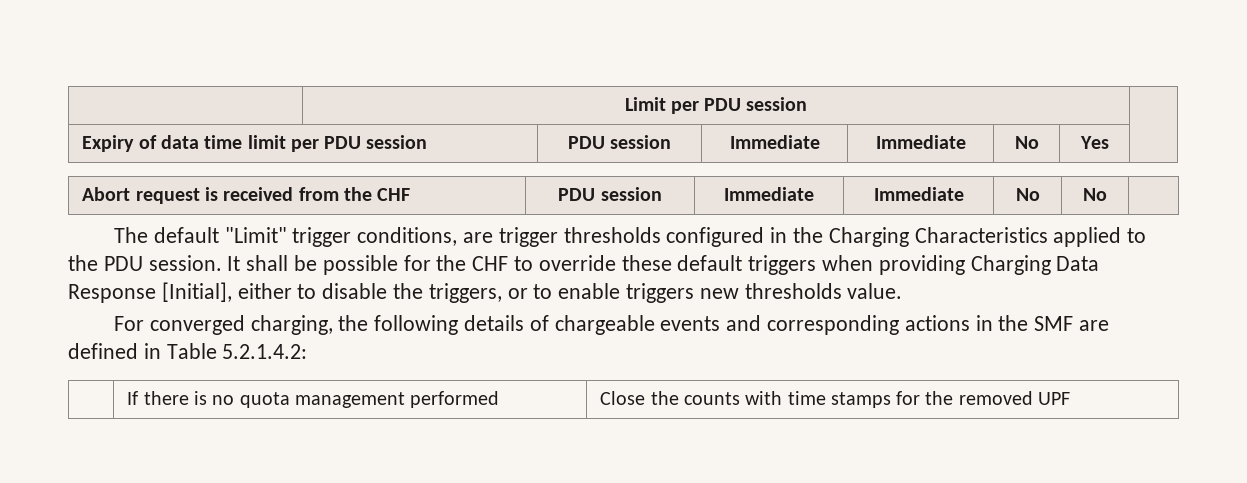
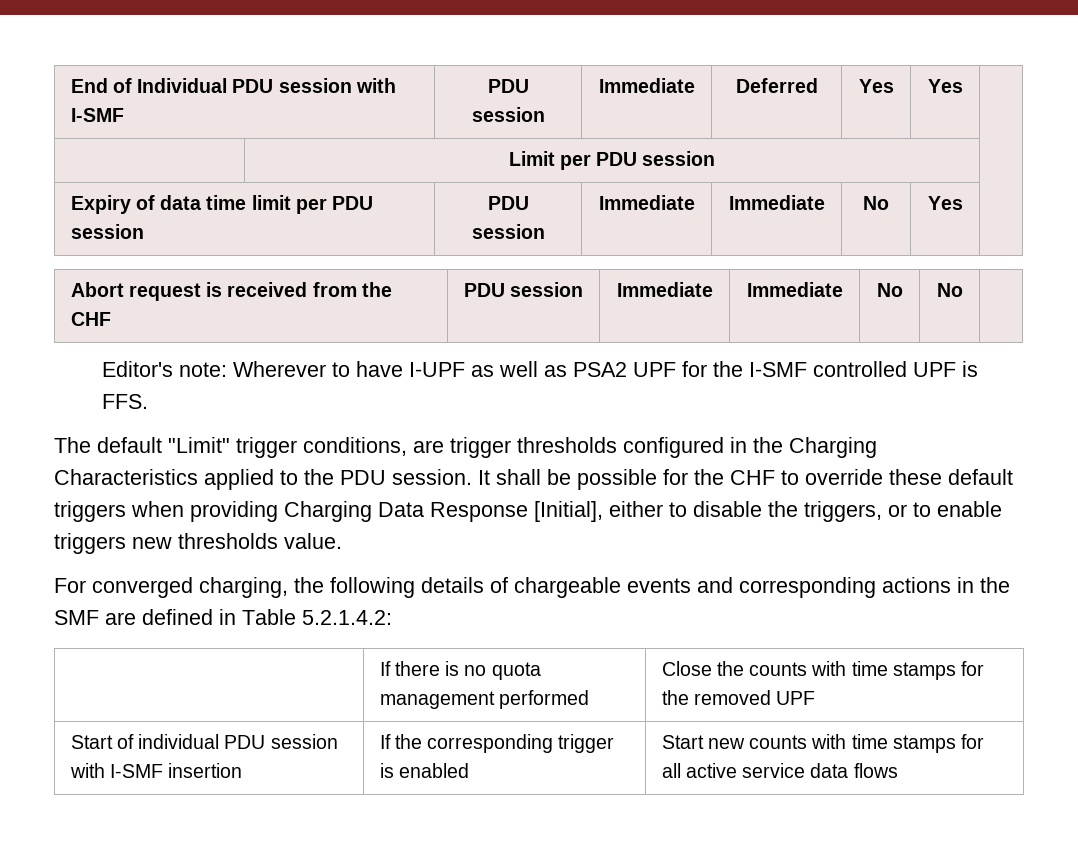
(624, 104) none -> [70,78,396,93] [70,108,124,122] [487,79,529,93] [471,107,545,122] [598,78,695,93] [735,78,818,93] [858,79,894,93] [927,79,963,93] End of Individual PDU session with I-SMF | PDU session | Immediate | Deferred | Yes | Yes | //
(1107, 194) none -> [102,361,979,377] [102,394,149,409] // Editor's note: Wherever to have I-UPF as well as PSA2 UPF for the I-SMF controlled UPF is FFS.
(1070, 398) none -> [70,734,338,749] [69,763,243,778] [379,734,615,753] [379,763,469,778] [661,734,985,753] [661,763,898,778] // Start of individual PDU session with I-SMF insertion | If the corresponding trigger is enabled | Start new counts with time stamps for all active service data flows

